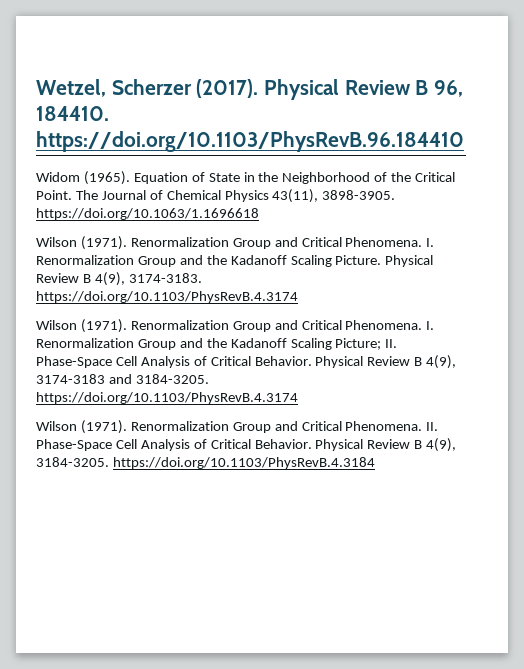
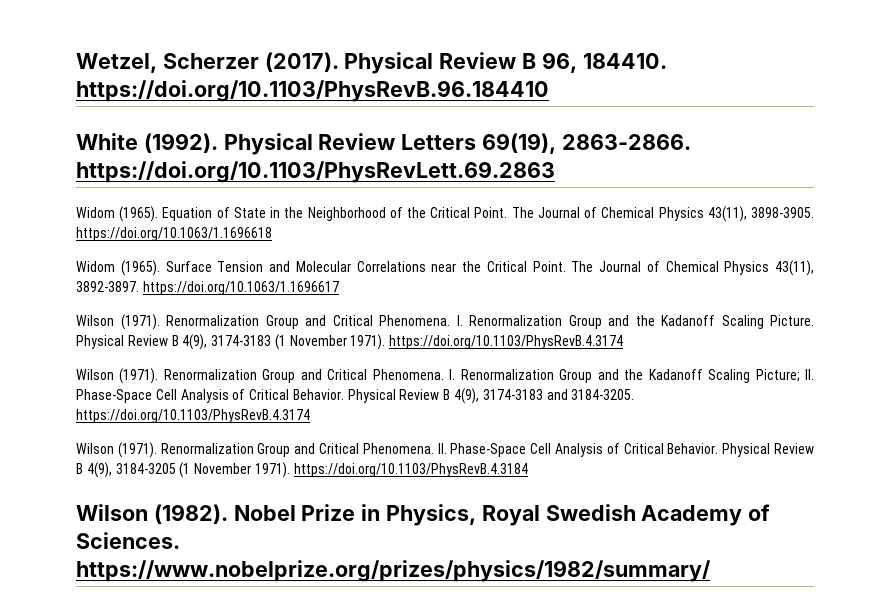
(464, 141) none -> [76,133,691,155] [76,161,555,183] // White (1992). Physical Review Letters 69(19), 2863-2866. https://doi.org/10.1103/PhysRevLett.69.2863
(259, 214) none -> [76,260,814,276] [76,281,339,295] // Widom (1965). Surface Tension and Molecular Correlations near the Critical Point. The Journal of Chemical Physics 43(11), 3892-3897. https://doi.org/10.1063/1.1696617
[128,273,202,283] 3174-3183. -> [211,334,386,350] 3174-3183 (1 November 1971).
[36,457,375,469] 3184-3205. https://doi.org/10.1103/PhysRevB.4.3184 -> [115,462,528,478] [76,504,771,526] [76,532,180,549] [76,560,711,582] 3184-3205 (1 November 1971). https://doi.org/10.1103/PhysRevB.4.3184 // Wilson (1982). Nobel Prize in Physics, Royal Swedish Academy of Sciences. https://www.nobelprize.org/prizes/physics/1982/summary/

